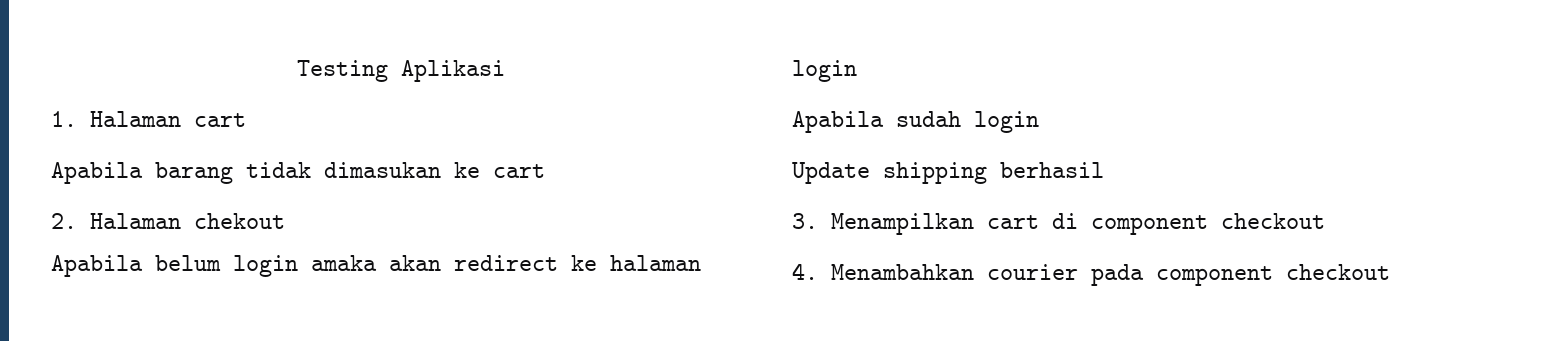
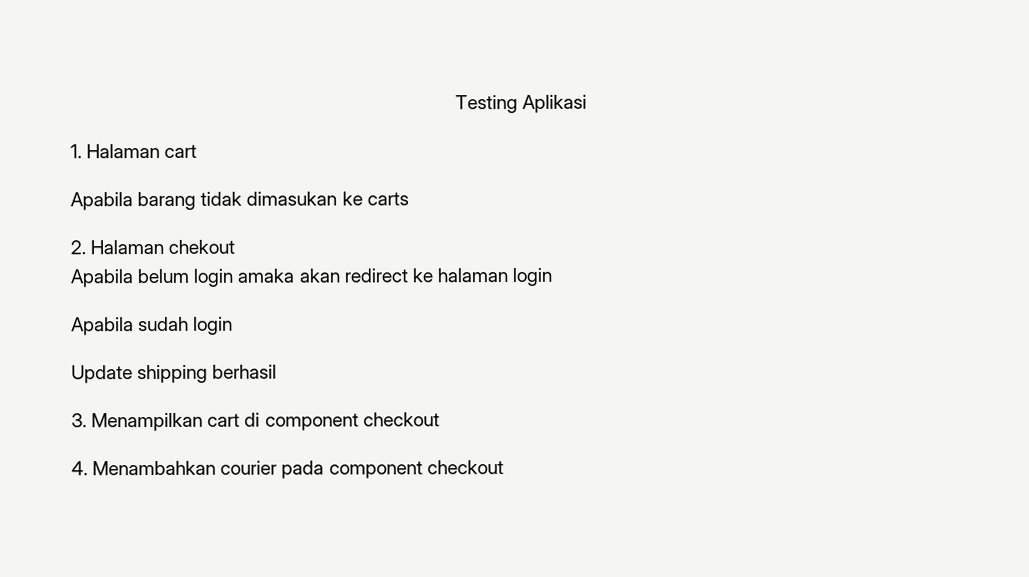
[493,164,545,178] cart -> [366,192,409,206] carts

